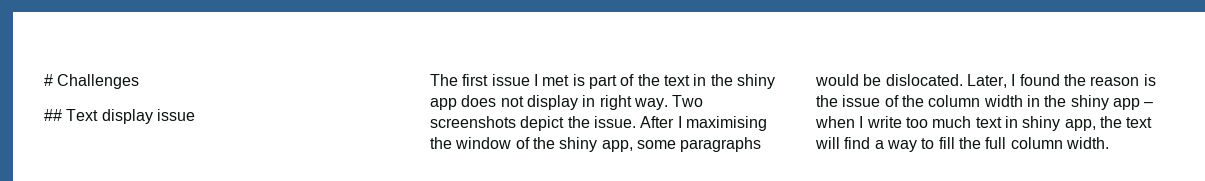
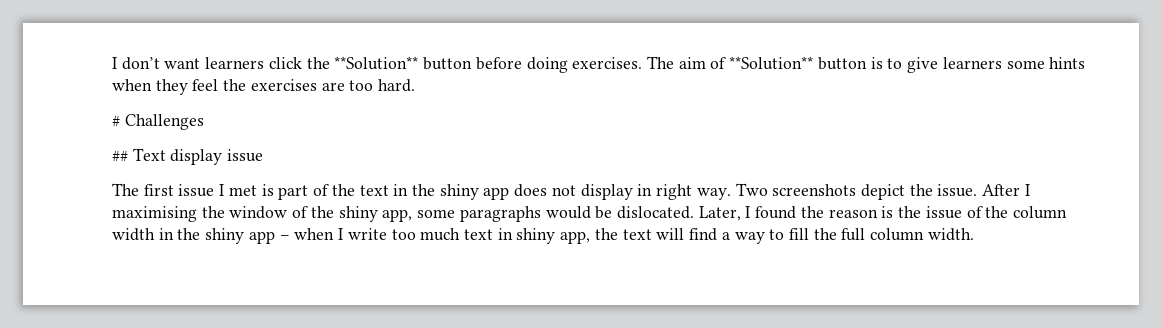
(44, 80) none -> [112,56,1086,73] [112,79,416,95] I don’t want learners click the **Solution** button before doing exercises. The aim of **Solution** button is to give learners some hints when they feel the exercises are too hard. //

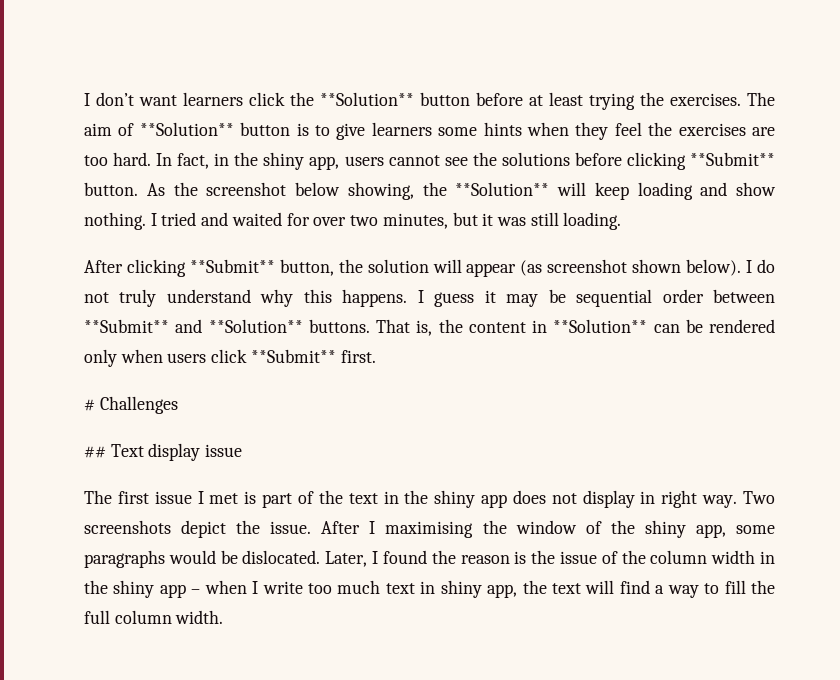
[526,57,568,73] doing -> [529,92,664,110] at least trying the
(416, 85) none -> [156,152,775,170] [84,182,776,200] [84,212,622,230] [84,259,775,277] [84,289,775,307] [84,319,775,336] [84,349,376,367] In fact, in the shiny app, users cannot see the solutions before clicking **Submit** button. As the screenshot below showing, the **Solution** will keep loading and show nothing. I tried and waited for over two minutes, but it was still loading. // After clicking **Submit** button, the solution will appear (as screenshot shown below). I do not truly understand why this happens. I guess it may be sequential order between **Submit** and **Solution** buttons. That is, the content in **Solution** can be rendered only when users click **Submit** first.

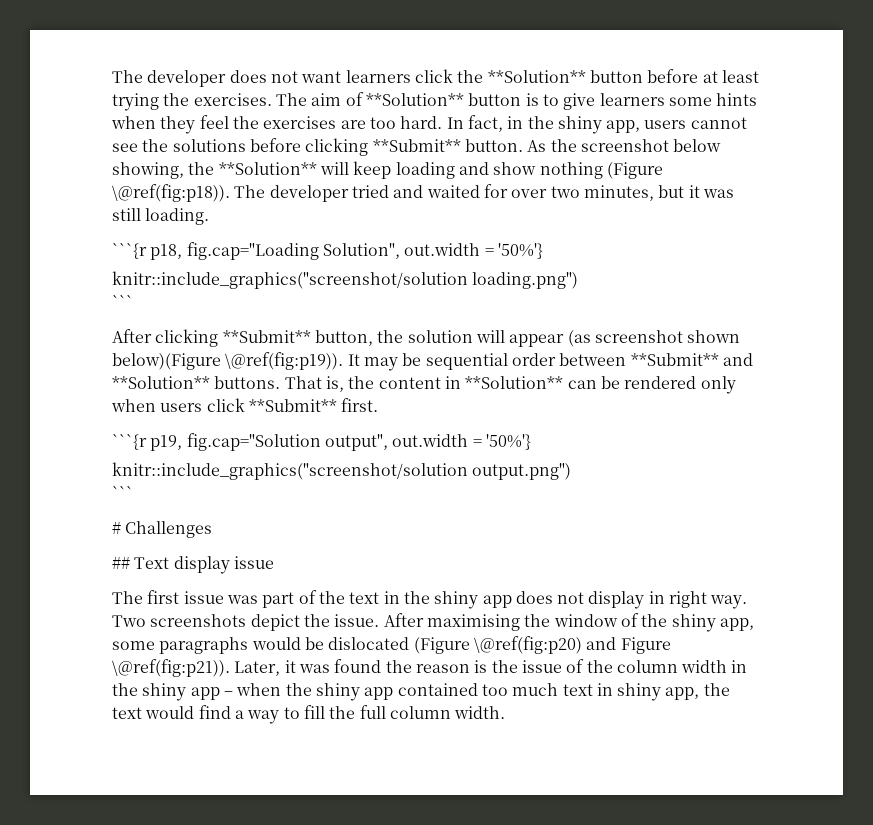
[84,92,134,106] I don’t -> [112,70,298,87] The developer does not
[84,212,157,230] nothing. I -> [539,162,663,179] [112,184,349,202] nothing (Figure \@ref(fig:p18)). The developer
(622, 221) none -> [112,242,543,260] [112,271,579,289] [112,295,133,308] // ```{r p18, fig.cap="Loading Solution", out.width = '50%'} // knitr::include_graphics("screenshot/solution loading.png") // ```
[686,259,775,276] [84,289,496,307] below). I do not truly understand why this happens. I guess it -> [112,352,360,370] below)(Figure \@ref(fig:p19)). It
(376, 356) none -> [112,433,531,451] [112,462,572,480] [112,486,133,499] // ```{r p19, fig.cap="Solution output", out.width = '50%'} // knitr::include_graphics("screenshot/solution output.png") // ```
[197,491,257,504] I met is -> [226,595,258,604] was
[369,521,376,534] I -> (424, 620) none
[242,550,379,567] dislocated. Later, I -> [328,636,671,654] [112,659,330,677] dislocated (Figure \@ref(fig:p20) and Figure \@ref(fig:p21)). Later, it was
[252,581,303,594] I write -> [285,683,478,701] the shiny app contained
[585,580,615,594] will -> [145,706,195,719] would

